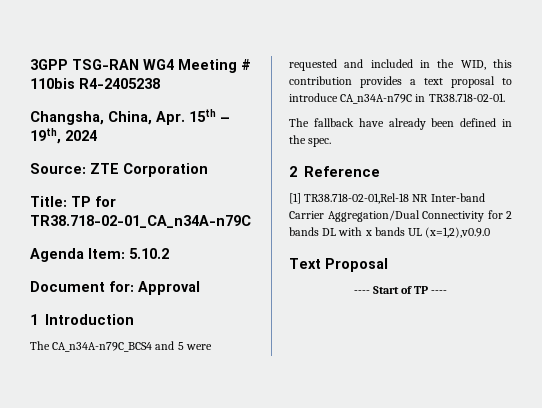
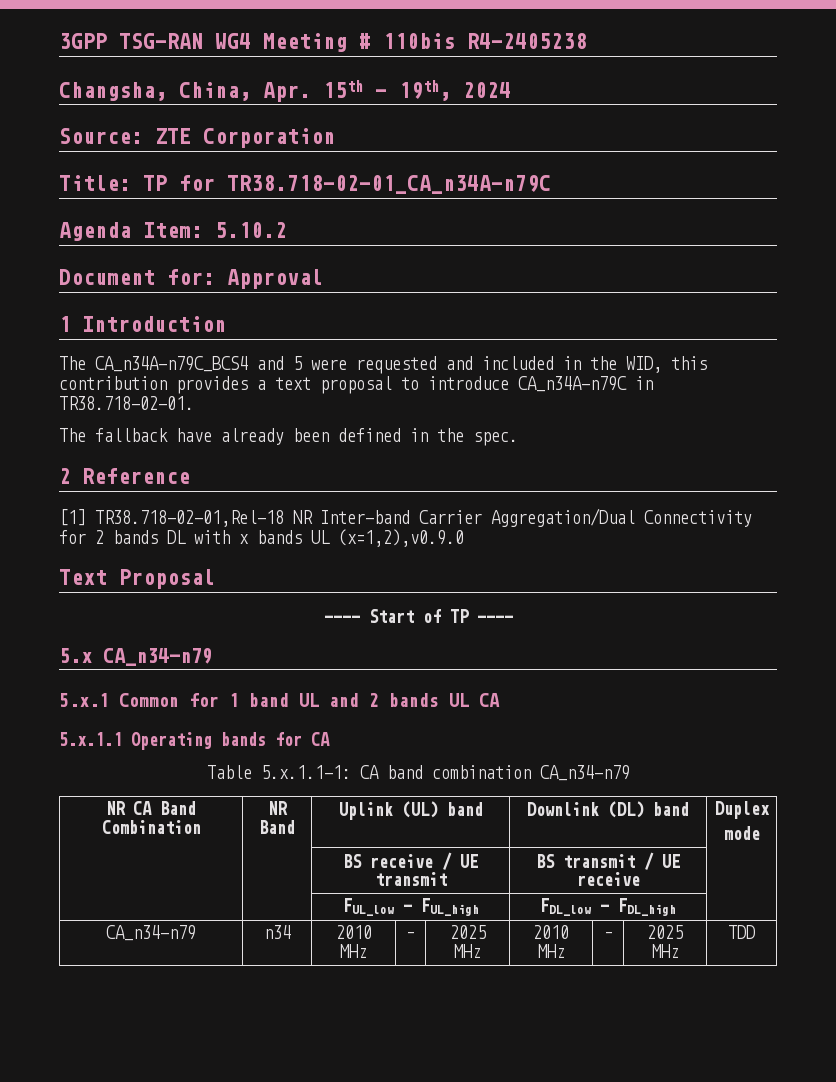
(448, 292) none -> [59,648,213,666] [59,693,500,707] [59,732,330,750] [206,765,630,781] [106,801,196,815] [101,820,201,834] [268,801,288,815] [259,820,295,834] [338,801,483,820] [527,801,689,818] [714,801,770,819] [723,826,760,840] [343,852,478,870] [374,872,447,886] [536,852,680,870] [576,872,640,886] [342,898,479,916] [540,898,676,916] [106,925,196,941] [263,925,291,939] [335,925,372,939] [340,944,367,958] [406,932,415,938] [449,925,486,939] [454,944,481,958] [533,925,569,939] [537,944,565,958] [603,932,613,938] [647,925,683,939] [651,944,679,958] [728,925,755,939] // 5.x CA_n34-n79 // 5.x.1 Common for 1 band UL and 2 bands UL CA // 5.x.1.1 Operating bands for CA // Table 5.x.1.1-1: CA band combination CA_n34-n79 // NR CA Band Combination | NR Band | Uplink (UL) band | Downlink (DL) band | Duplex // mode // | | BS receive / UE transmit | BS transmit / UE receive | // | | FUL_low – FUL_high | FDL_low – FDL_high | // CA_n34-n79 | n34 | 2010 MHz | – | 2025 MHz | 2010 MHz | – | 2025 MHz | TDD

